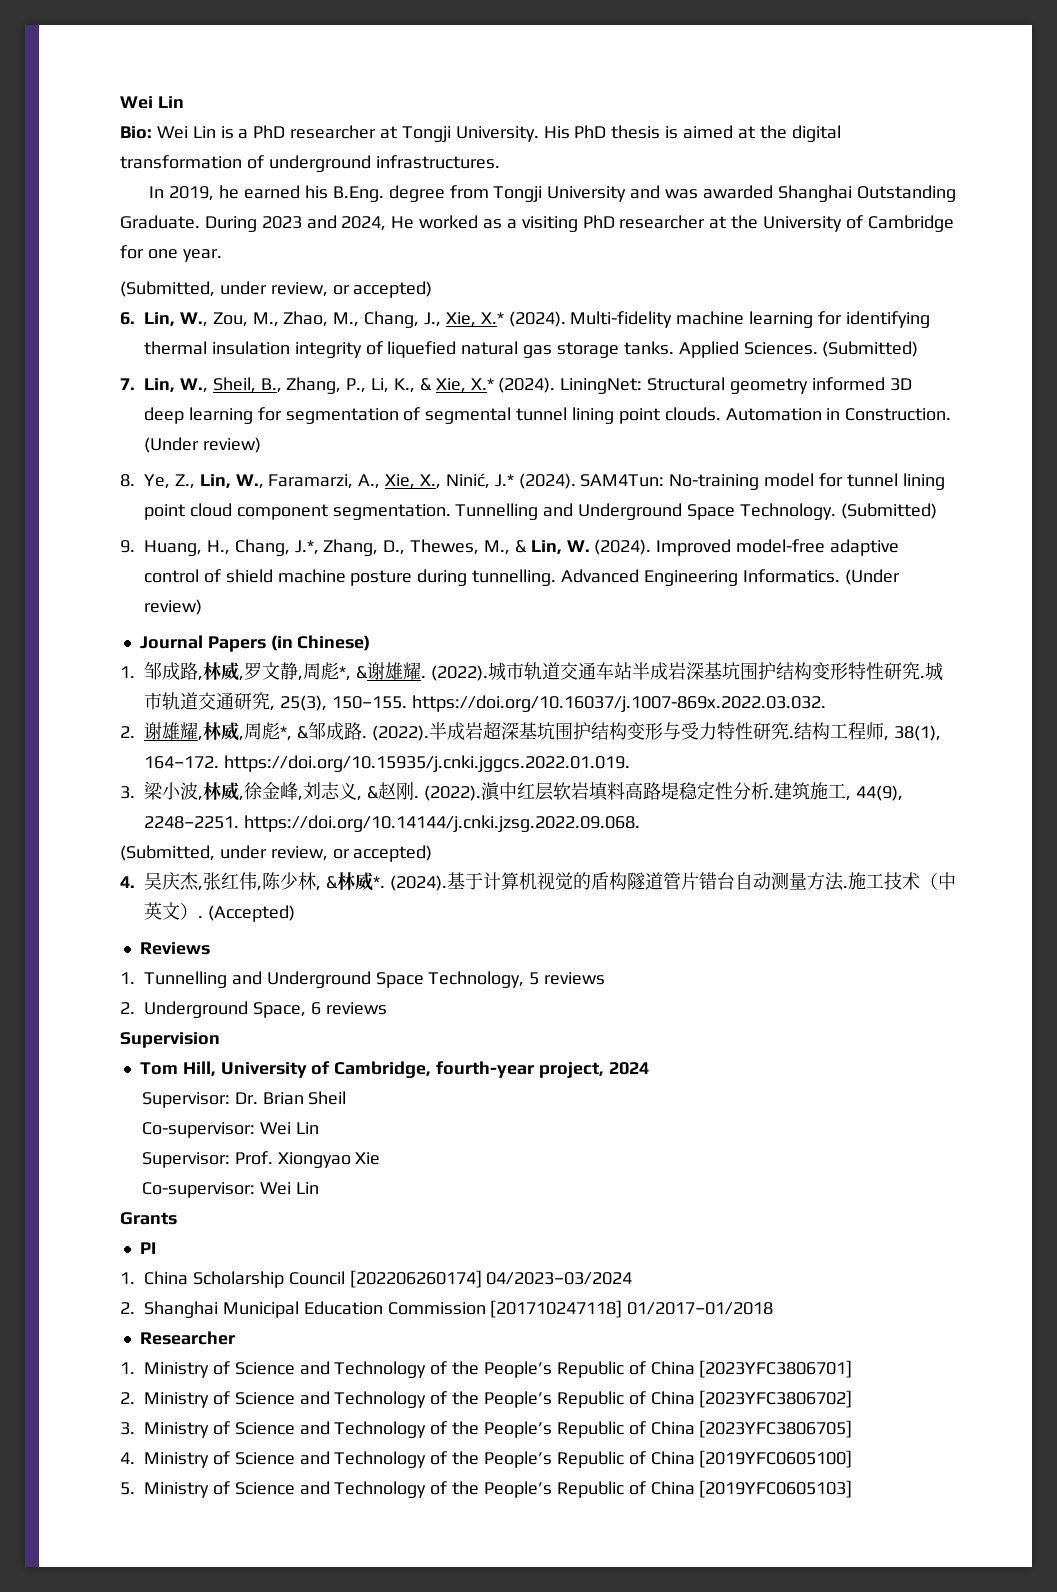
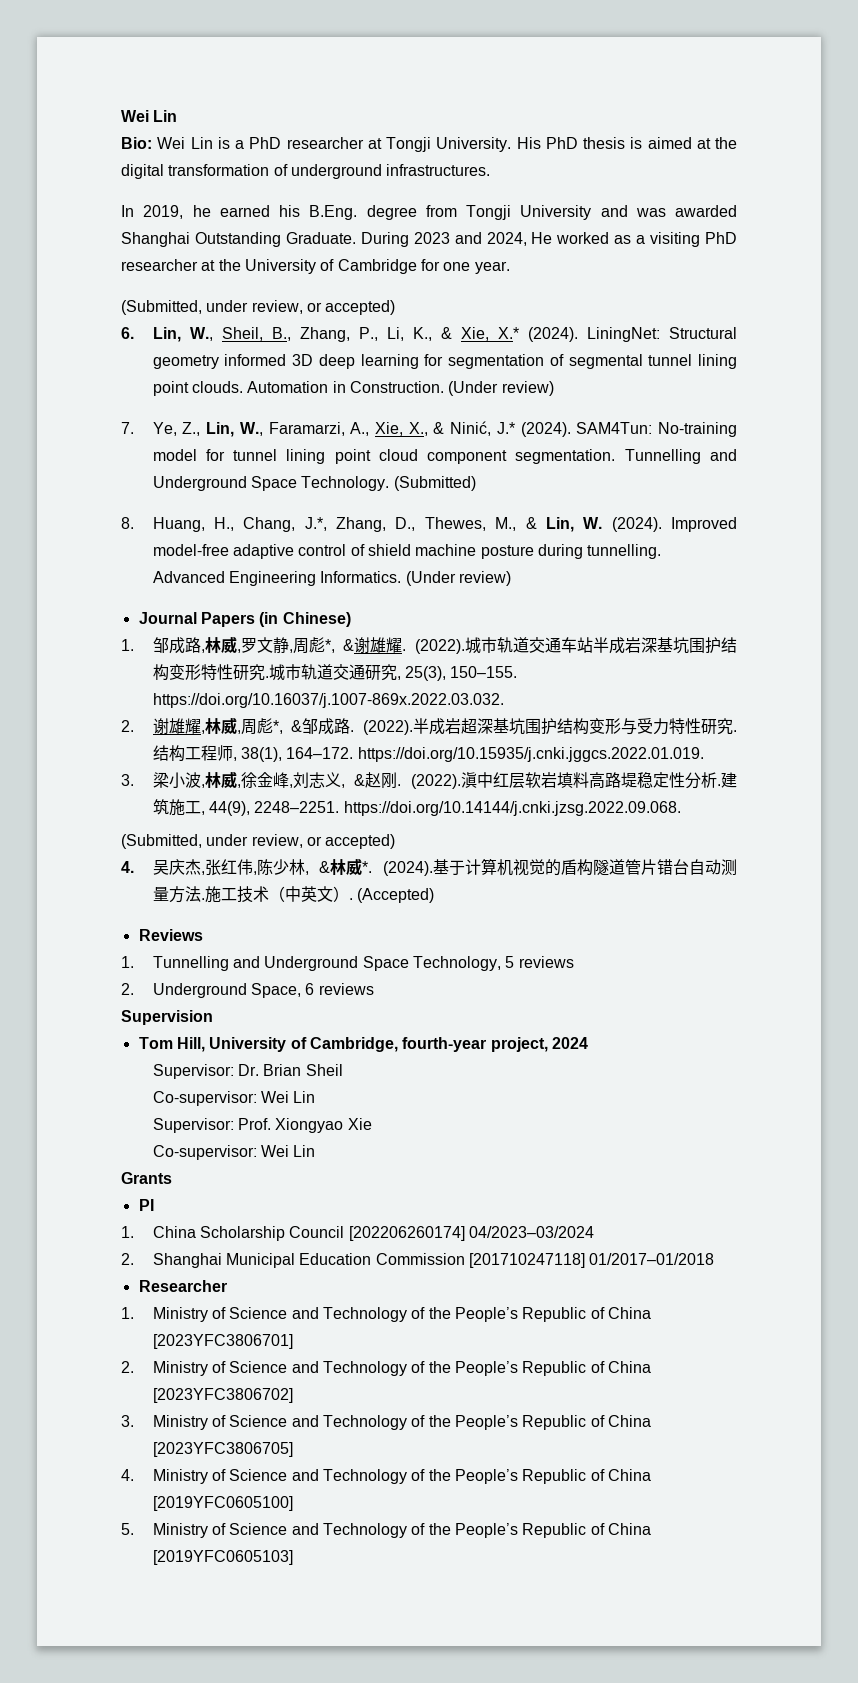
[212,311,930,328] [144,341,919,358] [120,378,208,393] Zou, M., Zhao, M., Chang, J., Xie, X.* (2024). Multi-fidelity machine learning for identifying thermal insulation integrity of liquefied natural gas storage tanks. Applied Sciences. (Submitted) // 7. Lin, W., -> (213, 334) none
[120,474,135,487] 8. -> [121,422,134,434] 7.
(442, 481) none -> [433,422,445,434] &
[120,540,135,553] 9. -> [121,517,134,529] 8.

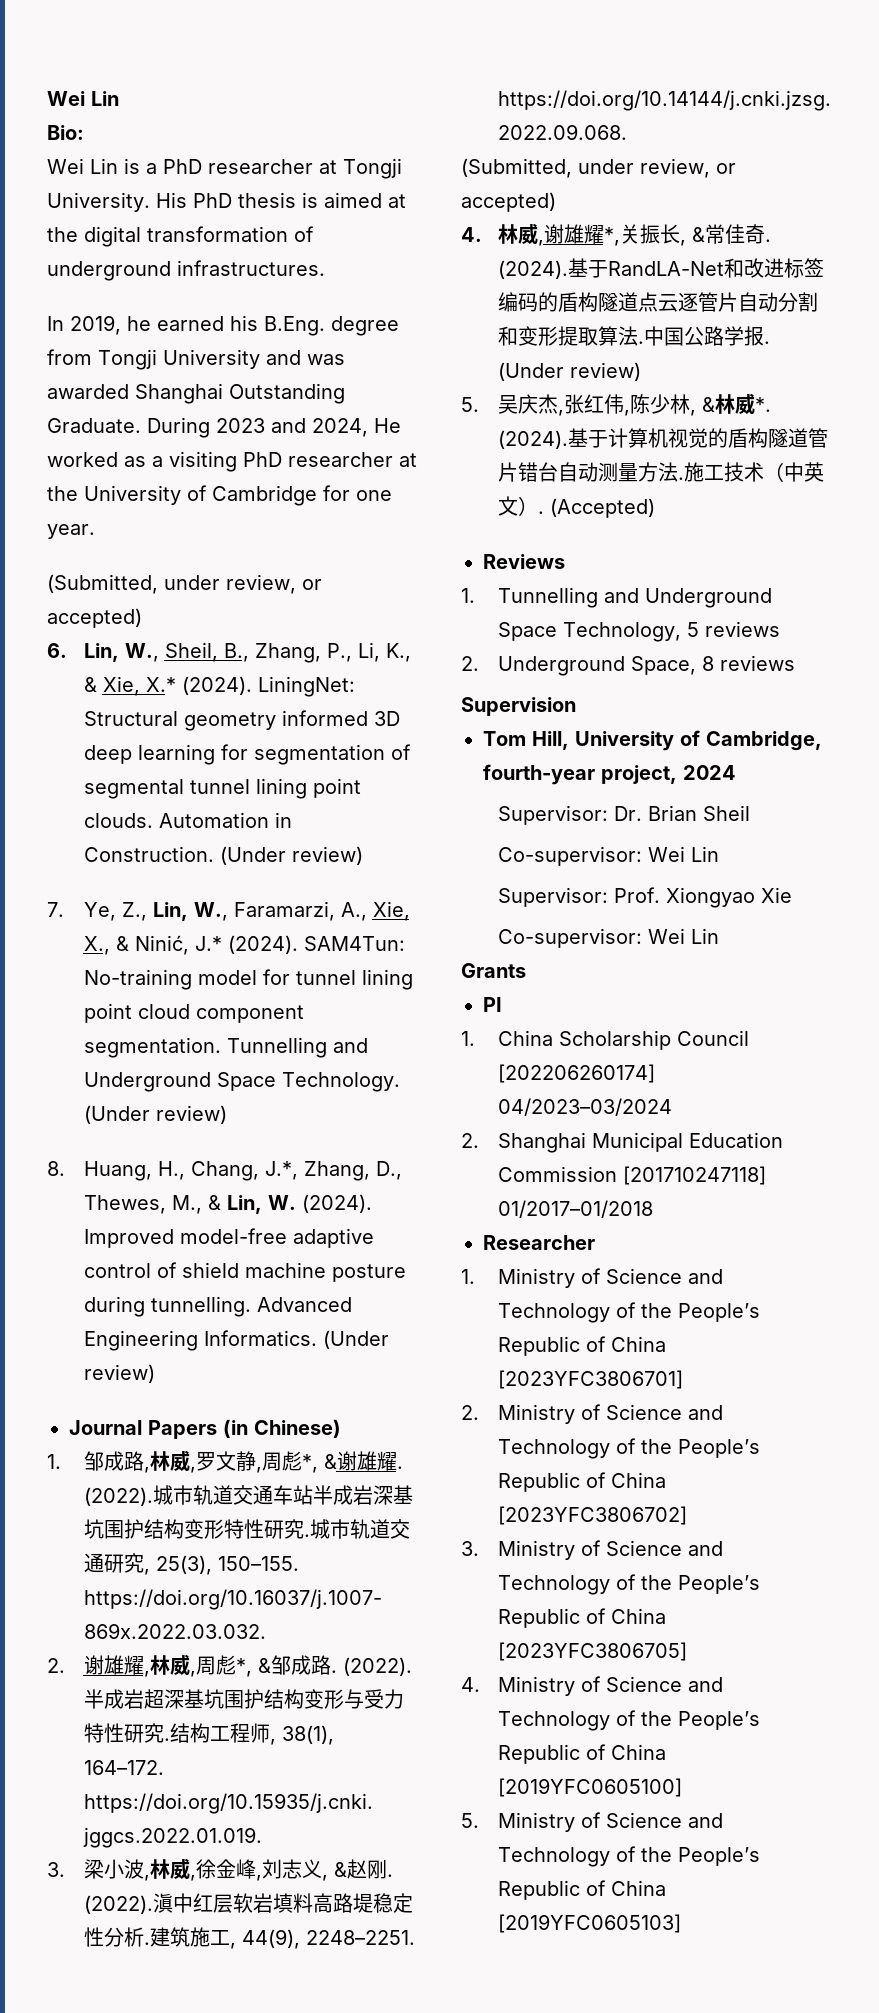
(152, 143) none -> (84, 132) //
[393,476,476,491] (Submitted) -> [83,1105,227,1124] (Under review)
(134, 867) none -> [497,223,771,246] [497,258,824,279] [497,292,818,312] [497,326,770,346] [497,362,641,381] [461,397,479,412] 林威,谢雄耀*,关振长, &常佳奇. (2024).基于RandLA-Net和改进标签编码的盾构隧道点云逐管片自动分割和变形提取算法.中国公路学报. (Under review) // 5.
[305,983,315,995] 6 -> [701,656,714,671] 8

